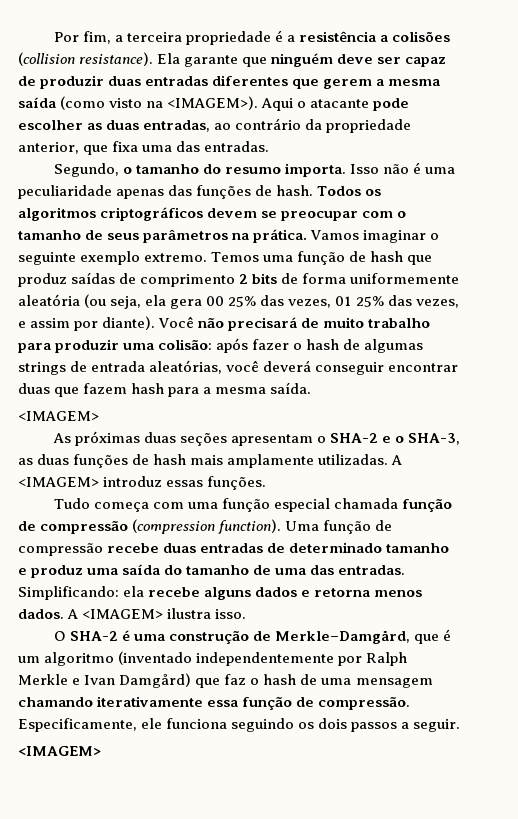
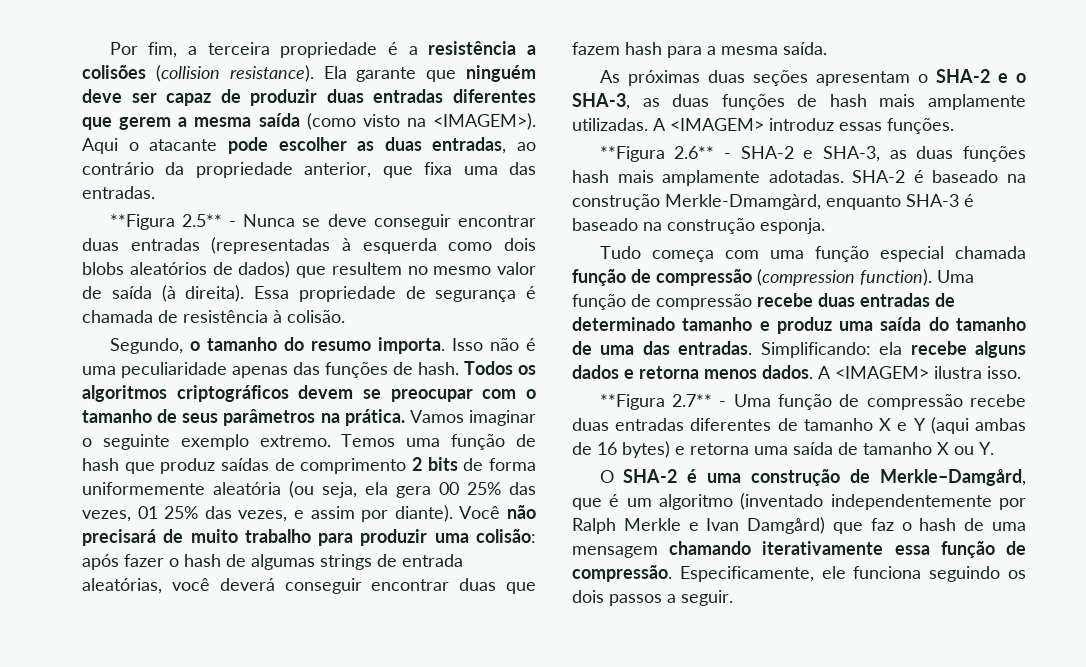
(270, 146) none -> [109,214,536,230] [82,237,536,254] [82,261,536,278] [82,285,536,302] [82,310,345,323] // **Figura 2.5** - Nunca se deve conseguir encontrar duas entradas (representadas à esquerda como dois blobs aleatórios de dados) que resultem no mesmo valor de saída (à direita). Essa propriedade de segurança é chamada de resistência à colisão.
[18,411,99,421] // <IMAGEM> -> (827, 48) none
(267, 483) none -> [599,146,1026,162] [572,170,1026,186] [572,194,974,210] [572,218,825,234] // **Figura 2.6** - SHA-2 e SHA-3, as duas funções hash mais amplamente adotadas. SHA-2 é baseado na construção Merkle-Dmamgàrd, enquanto SHA-3 é baseado na construção esponja.
(247, 614) none -> [599,394,1026,410] [572,417,1026,434] [572,441,994,458] // **Figura 2.7** - Uma função de compressão recebe duas entradas diferentes de tamanho X e Y (aqui ambas de 16 bytes) e retorna uma saída de tamanho X ou Y.
[18,746,101,756] // <IMAGEM> -> (733, 598) none

